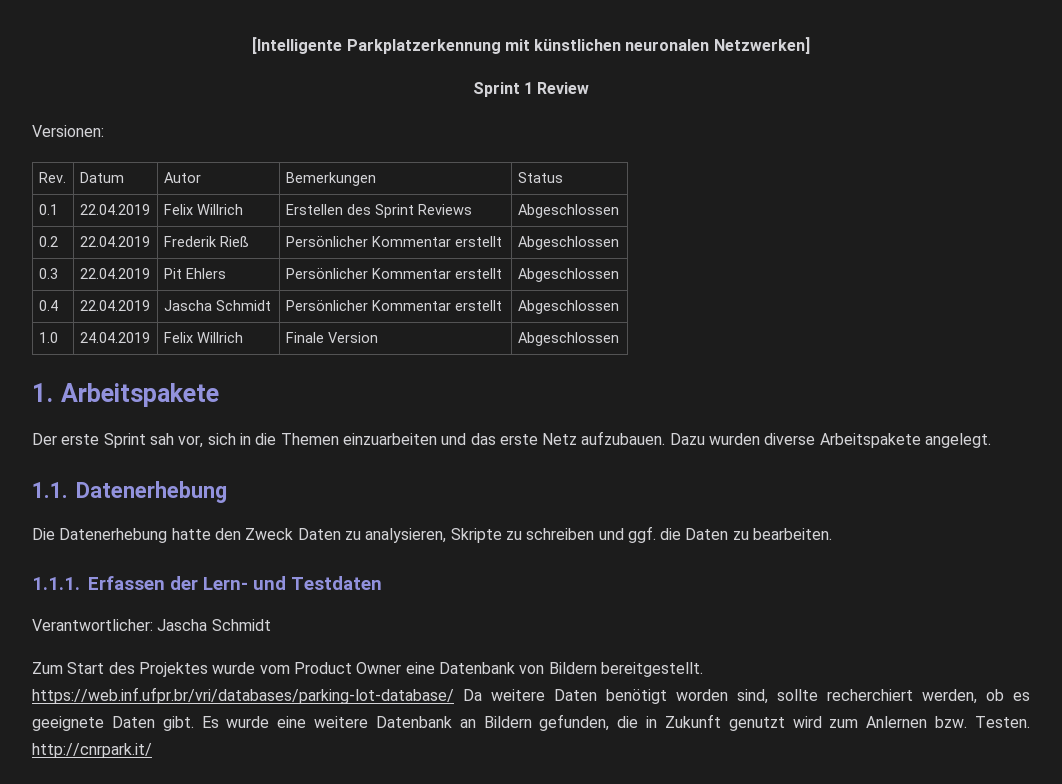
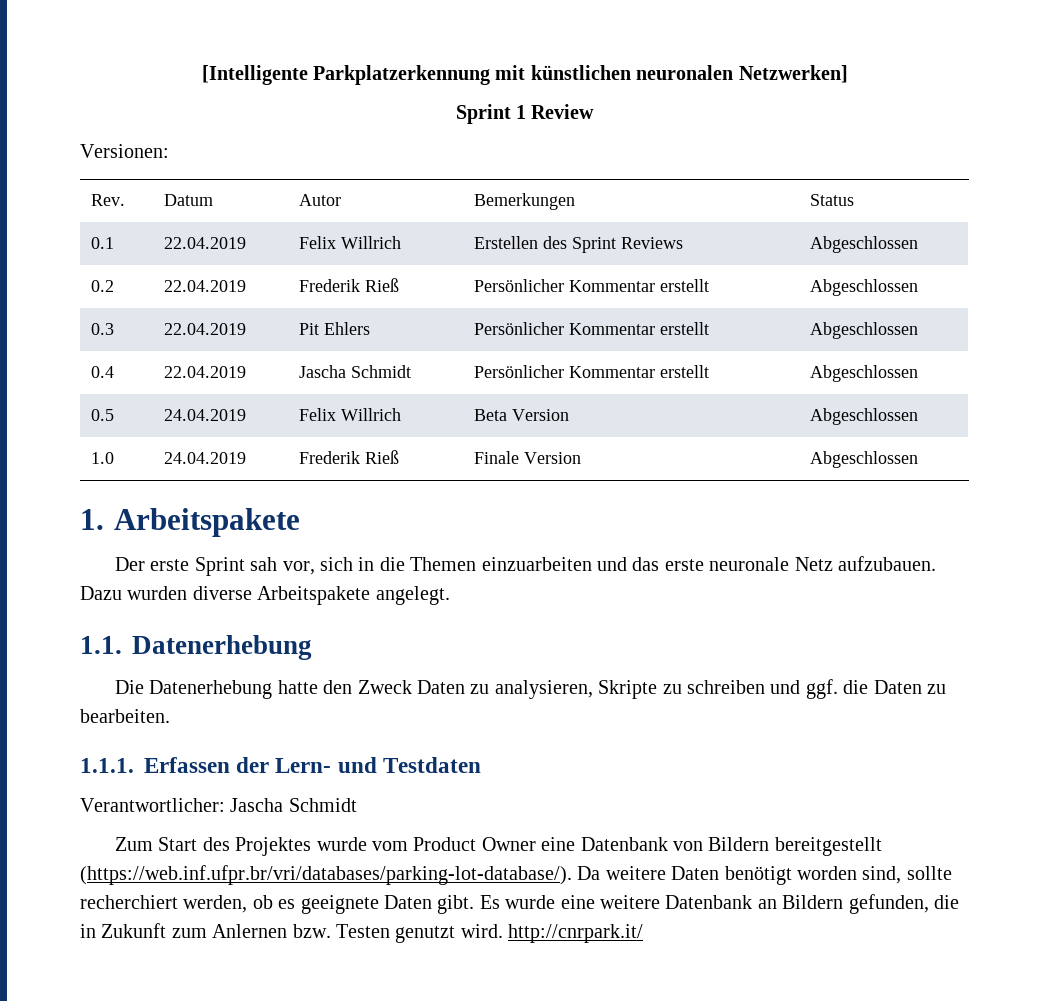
[38,332,58,343] 1.0 -> [90,409,114,421] 0.5
(243, 337) none -> [473,409,569,421] [809,408,918,425] [90,452,114,464] [163,452,246,464] [298,450,399,464] | Beta Version | Abgeschlossen // 1.0 | 24.04.2019 | Frederik Rieß
(538, 439) none -> [709,557,790,571] neuronale
[600,662,703,677] [32,687,454,704] bereitgestellt. https://web.inf.ufpr.br/vri/databases/parking-lot-database/ -> [774,837,882,856] [80,865,572,885] bereitgestellt (https://web.inf.ufpr.br/vri/databases/parking-lot-database/).
[728,716,822,731] genutzt wird -> (167, 930) none
[975,716,1031,728] Testen. -> [336,924,503,943] Testen genutzt wird.

